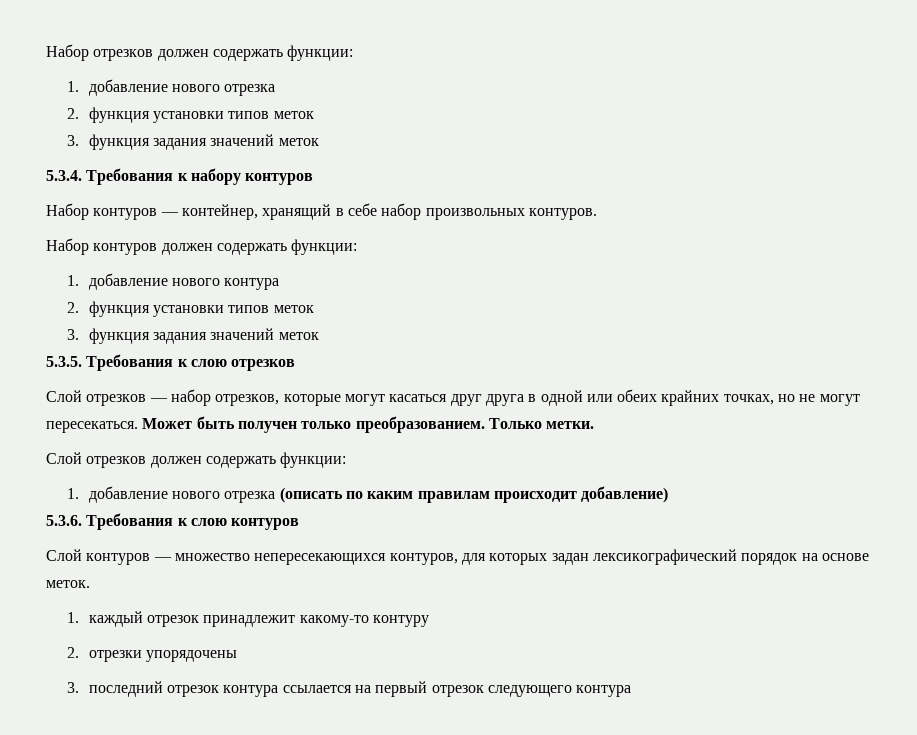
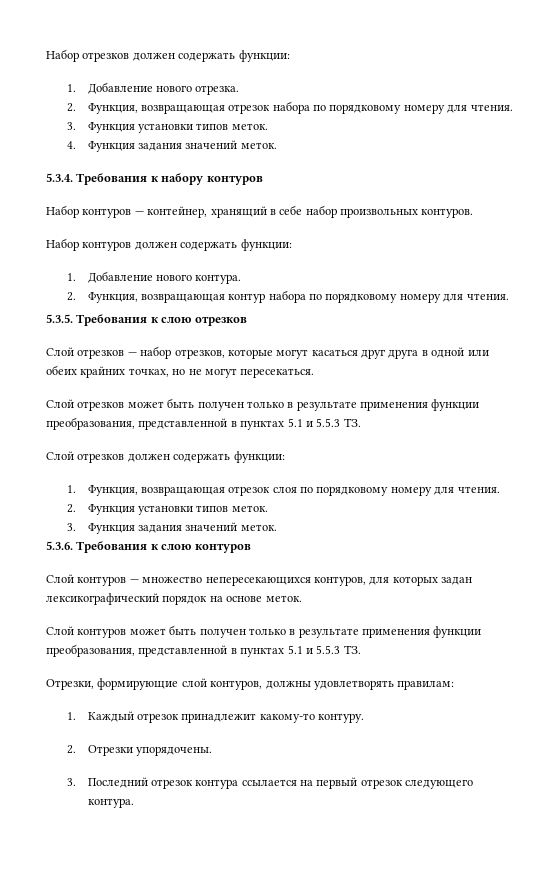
[88,79,276,96] [67,107,314,123] [67,134,319,150] добавление нового отрезка // 2. функция установки типов меток // 3. функция задания значений меток -> [87,82,240,95] [66,101,513,114] [66,122,268,133] [66,140,277,152] Добавление нового отрезка. // 2. Функция, возвращающая отрезок набора по порядковому номеру для чтения. // 3. Функция установки типов меток. // 4. Функция задания значений меток.
[88,273,280,290] [67,301,314,317] [67,328,319,344] добавление нового контура // 2. функция установки типов меток // 3. функция задания значений меток -> [87,271,242,284] [66,290,509,303] Добавление нового контура. // 2. Функция, возвращающая контур набора по порядковому номеру для чтения.
[142,416,595,433] Может быть получен только преобразованием. Только метки. -> [46,398,480,411] [46,417,361,430] // Слой отрезков может быть получен только в результате применения функции преобразования, представленной в пунктах 5.1 и 5.5.3 ТЗ.
[88,486,669,503] добавление нового отрезка (описать по каким правилам происходит добавление) -> [87,485,500,496] [66,504,268,515] [66,522,277,534] Функция, возвращающая отрезок слоя по порядковому номеру для чтения. // 2. Функция установки типов меток. // 3. Функция задания значений меток.
[67,611,143,627] // 1. каждый -> [46,625,482,638] [46,644,361,657] [46,678,455,690] [66,711,134,722] // Слой контуров может быть получен только в результате применения функции преобразования, представленной в пунктах 5.1 и 5.5.3 ТЗ. // Отрезки, формирующие слой контуров, должны удовлетворять правилам: // 1. Каждый
[372,615,429,627] [67,647,237,662] [67,681,163,697] контуру // 2. отрезки упорядочены // 3. последний -> [318,713,365,723] [66,745,212,756] [66,777,148,788] контуру. // 2. Отрезки упорядочены. // 3. Последний
[576,685,632,697] контура -> [87,798,134,808] контура.

